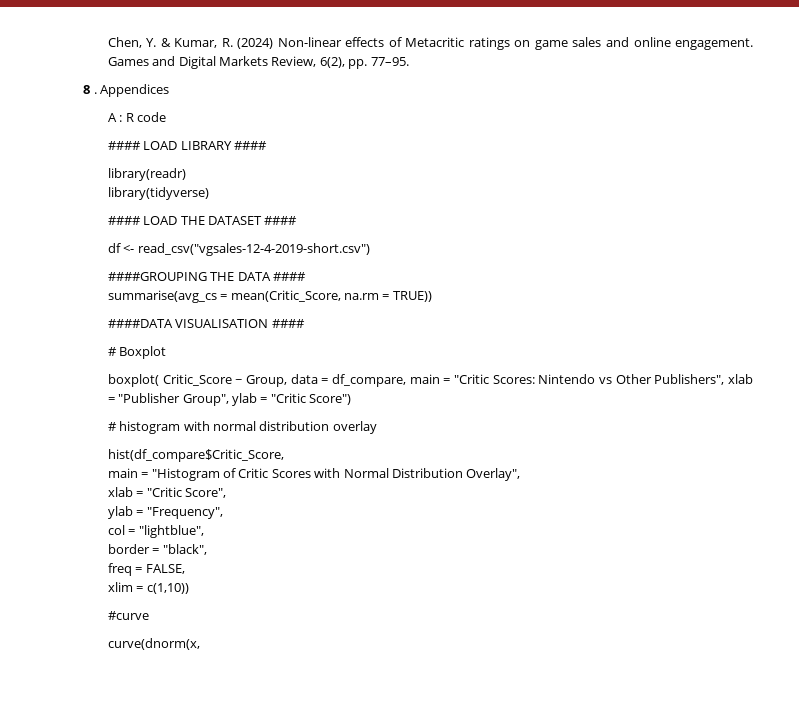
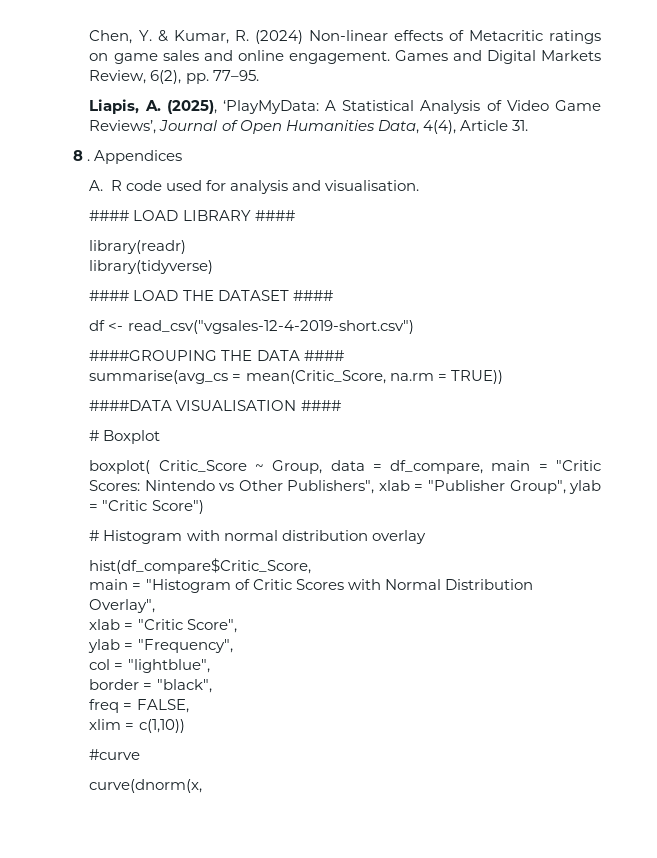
(409, 61) none -> [89,99,601,114] [89,120,528,134] // Liapis, A. (2025), ‘PlayMyData: A Statistical Analysis of Video Game Reviews’, Journal of Open Humanities Data, 4(4), Article 31.
[107,113,123,122] A : -> [89,180,104,191] A.
(167, 117) none -> [166,180,420,194] used for analysis and visualisation.
[119,421,181,434] histogram -> [103,530,183,544] Histogram

